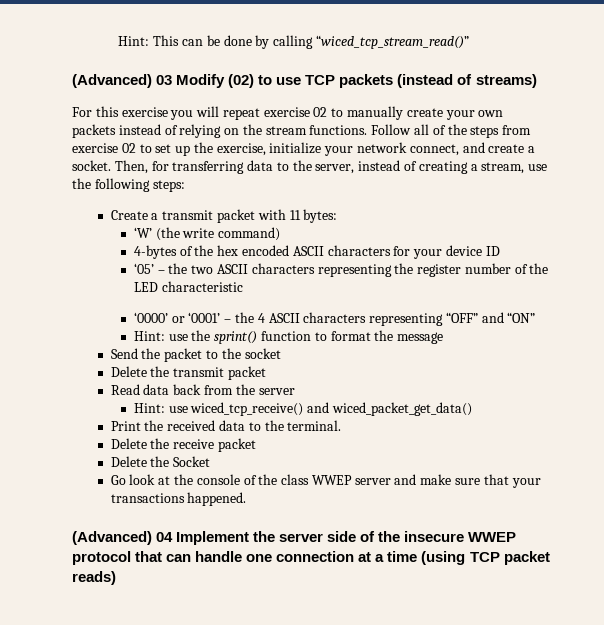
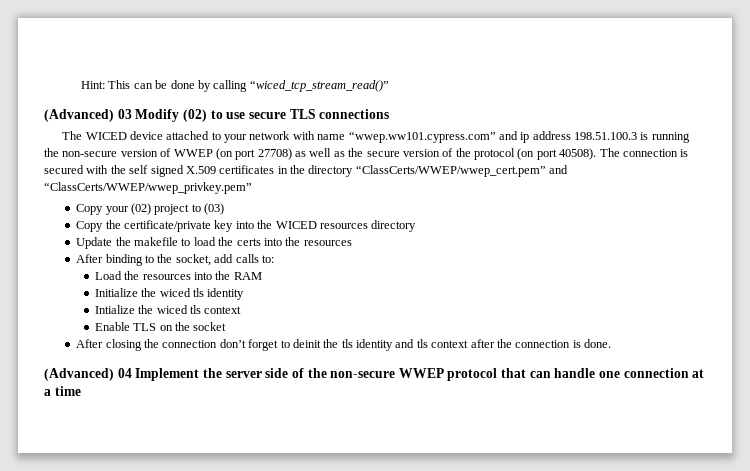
[305,74,537,88] [72,106,504,120] [72,124,532,138] [72,142,536,156] [72,160,548,174] [72,178,185,192] [110,209,338,223] [133,227,281,241] [133,245,500,259] [133,263,549,277] [133,281,243,292] [133,312,536,326] [133,330,444,344] [110,348,281,362] [110,366,266,380] [110,384,295,395] [133,402,472,416] [110,420,342,431] [110,438,256,452] [110,456,211,467] [110,474,541,488] [110,492,247,506] TCP packets (instead of streams) // For this exercise you will repeat exercise 02 to manually create your own packets instead of relying on the stream functions. Follow all of the steps from exercise 02 to set up the exercise, initialize your network connect, and create a socket. Then, for transferring data to the server, instead of creating a stream, use the following steps: // Create a transmit packet with 11 bytes: // ‘W’ (the write command) // 4-bytes of the hex encoded ASCII characters for your device ID // ‘05’ – the two ASCII characters representing the register number of the LED characteristic // ‘0000’ or ‘0001’ – the 4 ASCII characters representing “OFF” and “ON” // Hint: use the sprint() function to format the message // Send the packet to the socket // Delete the transmit packet // Read data back from the server // Hint: use wiced_tcp_receive() and wiced_packet_get_data() // Print the received data to the terminal. // Delete the receive packet // Delete the Socket // Go look at the console of the class WWEP server and make sure that your transactions happened. -> [248,109,390,119] [62,131,690,143] [44,148,689,160] [44,165,569,177] [44,182,252,194] [76,203,225,215] [76,220,417,232] [76,237,352,249] [76,254,274,266] [94,271,262,280] [94,288,245,300] [94,305,242,314] [94,322,227,331] [76,339,612,351] secure TLS connections // The WICED device attached to your network with name “wwep.ww101.cypress.com” and ip address 198.51.100.3 is running the non-secure version of WWEP (on port 27708) as well as the secure version of the protocol (on port 40508). The connection is secured with the self signed X.509 certificates in the directory “ClassCerts/WWEP/wwep_cert.pem” and “ClassCerts/WWEP/wwep_privkey.pem” // Copy your (02) project to (03) // Copy the certificate/private key into the WICED resources directory // Update the makefile to load the certs into the resources // After binding to the socket, add calls to: // Load the resources into the RAM // Initialize the wiced tls identity // Intialize the wiced tls context // Enable TLS on the socket // After closing the connection don’t forget to deinit the tls identity and tls context after the connection is done.
[404,531,465,542] insecure -> [330,371,396,378] non-secure
[421,551,550,565] [72,571,116,585] (using TCP packet reads) -> (81, 391) none

